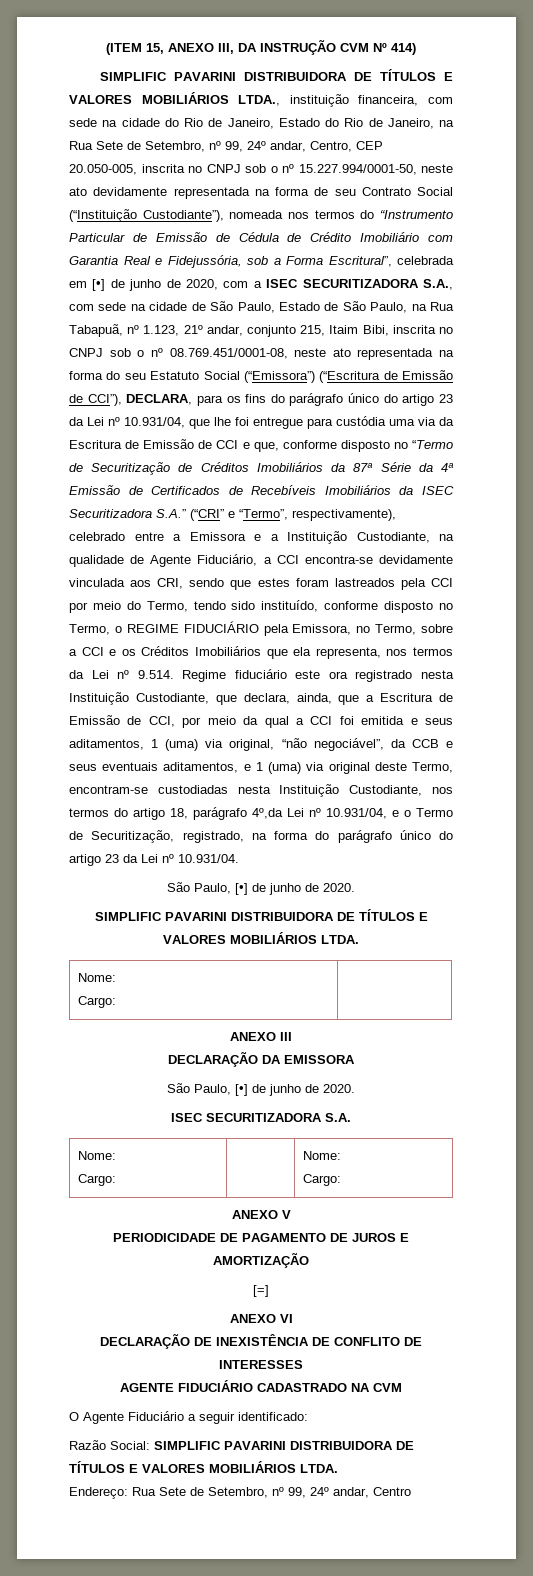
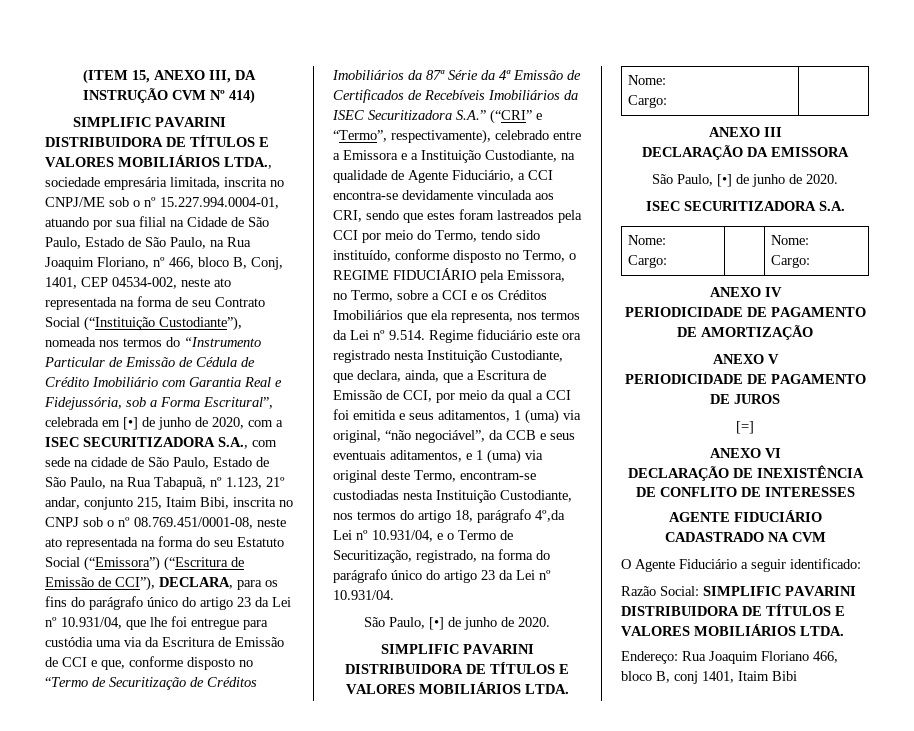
[289,94,453,107] [69,118,454,129] [69,141,383,152] [69,164,453,175] [69,187,168,196] instituição financeira, com sede na cidade do Rio de Janeiro, Estado do Rio de Janeiro, na Rua Sete de Setembro, nº 99, 24º andar, Centro, CEP 20.050-005, inscrita no CNPJ sob o nº 15.227.994/0001-50, neste ato devidamente -> [45,177,284,190] [45,197,279,209] [45,216,269,230] [45,237,251,249] [45,257,283,270] [45,277,231,289] sociedade empresária limitada, inscrita no CNPJ/ME sob o nº 15.227.994.0004-01, atuando por sua filial na Cidade de São Paulo, Estado de São Paulo, na Rua Joaquim Floriano, nº 466, bloco B, Conj, 1401, CEP 04534-002, neste ato
(341, 1180) none -> [709,287,782,297] [624,307,866,317] [677,325,813,340] // ANEXO IV // PERIODICIDADE DE PAGAMENTO DE AMORTIZAÇÃO
[400,1233,409,1242] [213,1253,309,1268] E AMORTIZAÇÃO -> (780, 399) none
[159,1487,411,1498] Sete de Setembro, nº 99, 24º andar, Centro -> [709,651,838,664] [621,671,797,684] Joaquim Floriano 466, bloco B, conj 1401, Itaim Bibi

